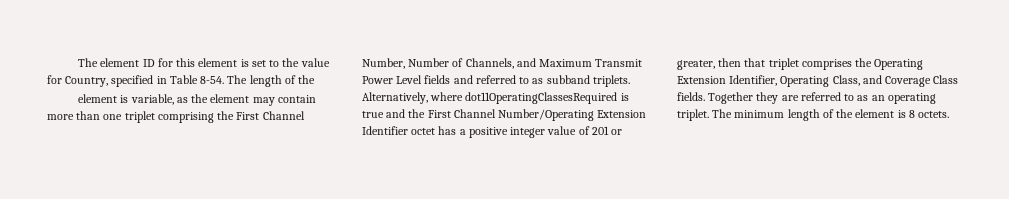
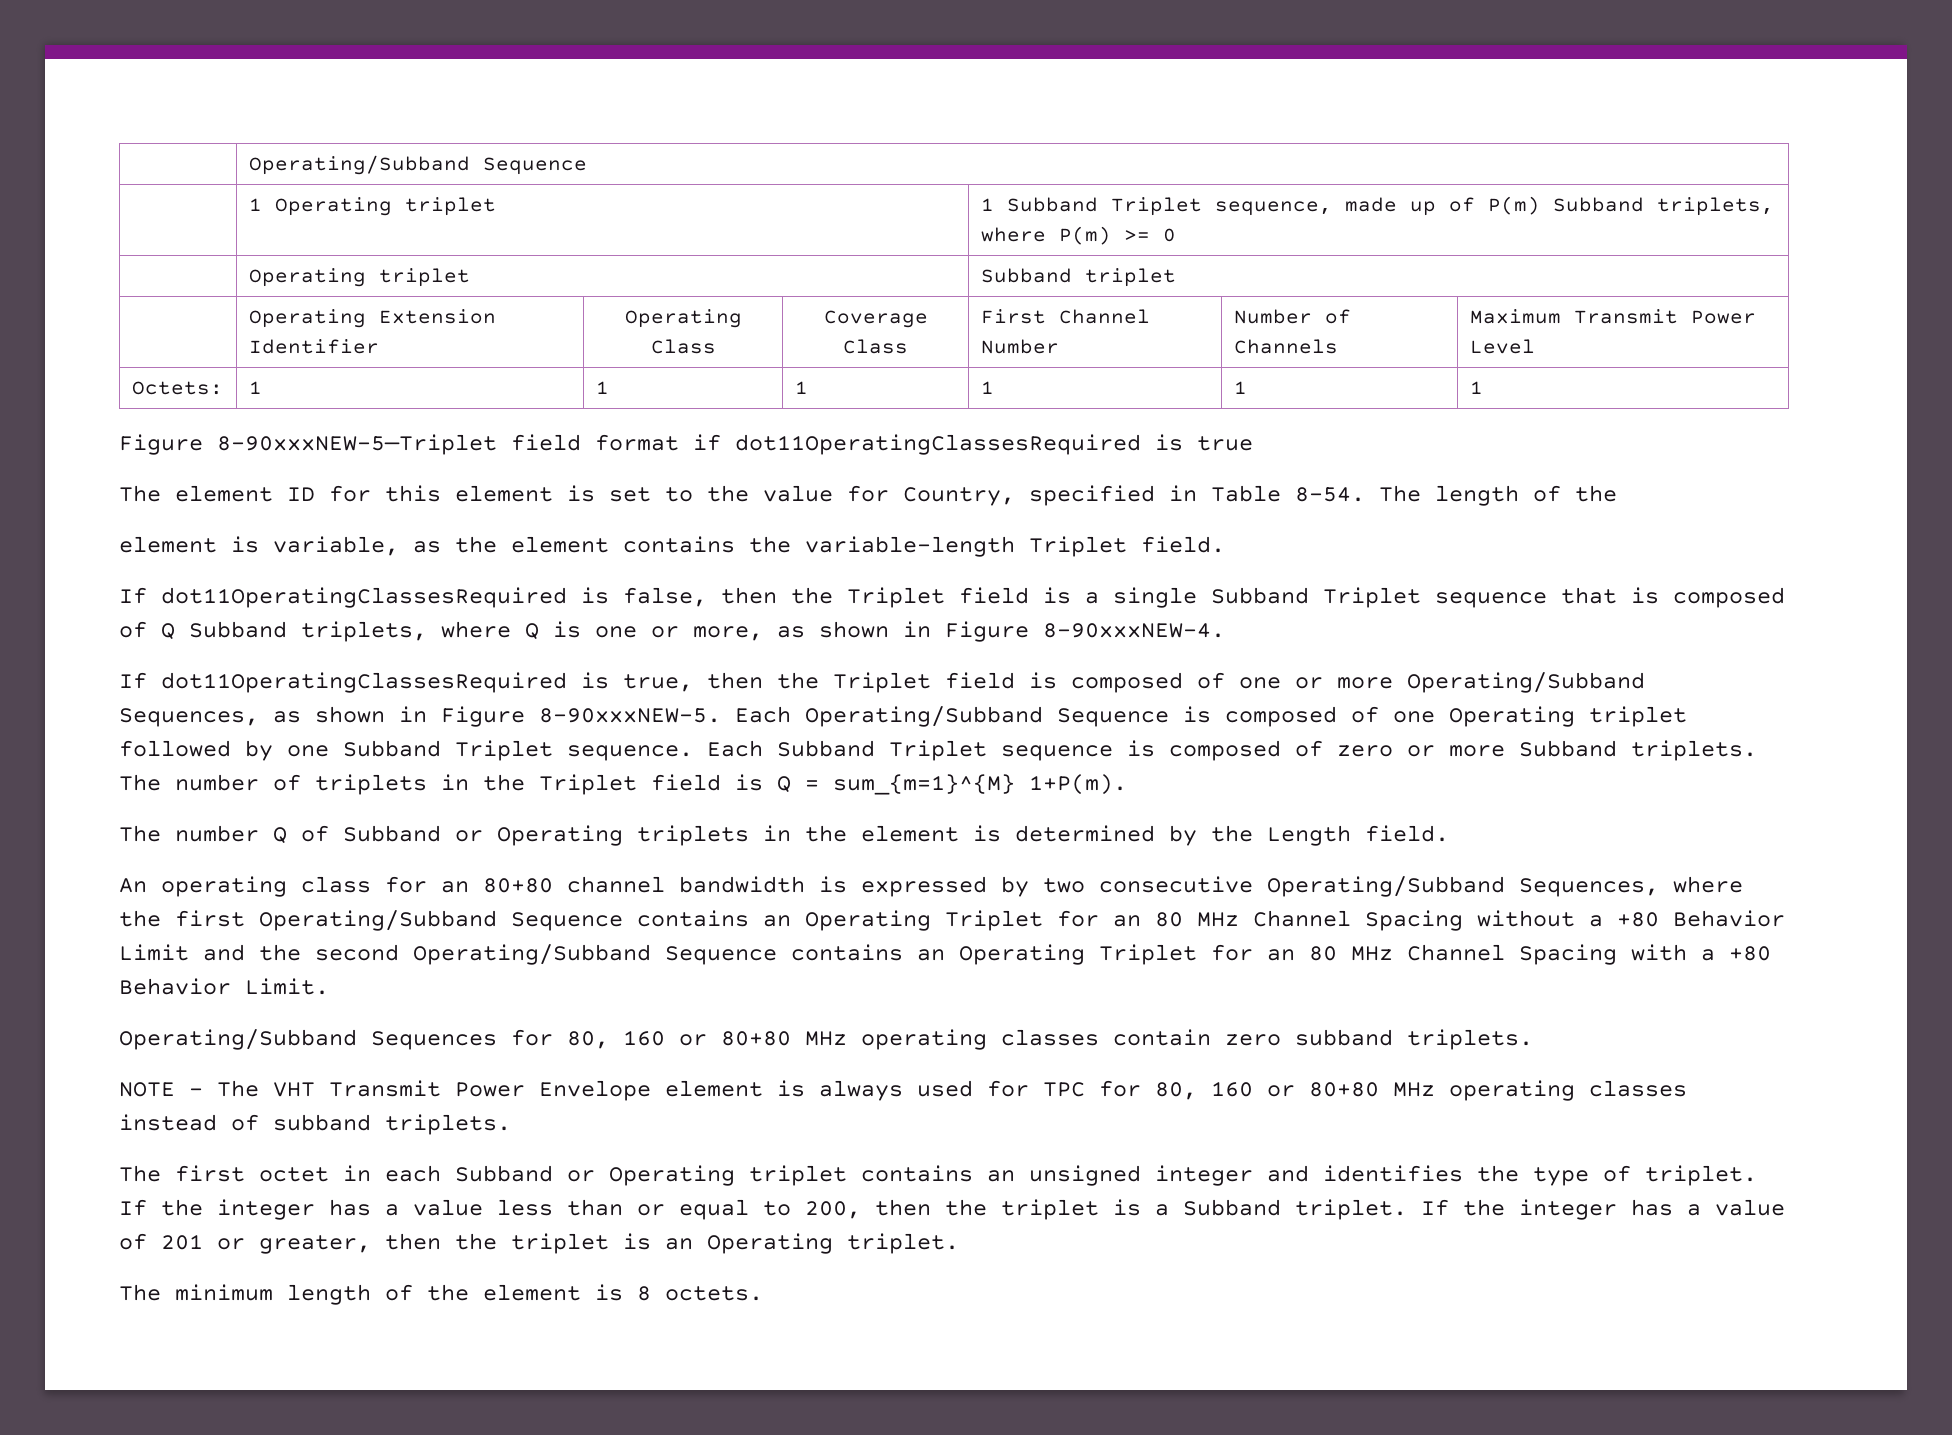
(78, 62) none -> [248,155,587,175] [248,197,496,216] [980,196,1774,216] [980,226,1176,245] [248,268,470,287] [980,268,1176,287] [248,309,496,328] [248,339,379,354] [624,309,742,328] [650,339,716,354] [823,310,928,328] [843,339,908,354] [980,309,1150,324] [980,339,1059,354] [1233,309,1351,324] [1233,339,1338,354] [1469,309,1756,324] [1469,339,1535,354] [131,381,223,395] [248,381,262,394] [595,381,609,394] [794,381,808,394] [980,381,994,394] [1233,381,1247,394] [1469,381,1483,394] [119,434,1253,455] | Operating/Subband Sequence // | 1 Operating triplet | 1 Subband Triplet sequence, made up of P(m) Subband triplets, where P(m) >= 0 // | Operating triplet | Subband triplet // | Operating Extension Identifier | Operating Class | Coverage Class | First Channel Number | Number of Channels | Maximum Transmit Power Level // Octets: | 1 | 1 | 1 | 1 | 1 | 1 // Figure 8-90xxxNEW-5—Triplet field format if dot11OperatingClassesRequired is true //
[252,95,316,106] [47,111,305,123] [362,58,643,69] [362,75,630,87] [362,92,629,104] [362,109,647,121] [362,126,546,138] may contain more than one triplet comprising the First Channel Number, Number of Channels, and Maximum Transmit Power Level fields and referred to as subband triplets. Alternatively, where dot11OperatingClassesRequired is true and the First Channel Number/Operating Extension Identifier octet has a positive integer -> [623,536,1225,557] [119,587,1785,608] [119,621,1225,642] [119,672,1645,693] [119,706,1687,727] [119,740,1757,761] [119,774,1127,795] [119,825,1449,846] [119,876,1743,897] [119,910,1785,931] [119,944,1771,965] [119,978,329,995] [119,1029,1533,1050] [119,1080,1687,1101] [119,1114,511,1135] [119,1165,1757,1186] [119,1199,1701,1220] contains the variable-length Triplet field. // If dot11OperatingClassesRequired is false, then the Triplet field is a single Subband Triplet sequence that is composed of Q Subband triplets, where Q is one or more, as shown in Figure 8-90xxxNEW-4. // If dot11OperatingClassesRequired is true, then the Triplet field is composed of one or more Operating/Subband Sequences, as shown in Figure 8-90xxxNEW-5. Each Operating/Subband Sequence is composed of one Operating triplet followed by one Subband Triplet sequence. Each Subband Triplet sequence is composed of zero or more Subband triplets. The number of triplets in the Triplet field is Q = sum_{m=1}^{M} 1+P(m). // The number Q of Subband or Operating triplets in the element is determined by the Length field. // An operating class for an 80+80 channel bandwidth is expressed by two consecutive Operating/Subband Sequences, where the first Operating/Subband Sequence contains an Operating Triplet for an 80 MHz Channel Spacing without a +80 Behavior Limit and the second Operating/Subband Sequence contains an Operating Triplet for an 80 MHz Channel Spacing with a +80 Behavior Limit. // Operating/Subband Sequences for 80, 160 or 80+80 MHz operating classes contain zero subband triplets. // NOTE – The VHT Transmit Power Envelope element is always used for TPC for 80, 160 or 80+80 MHz operating classes instead of subband triplets. // The first octet in each Subband or Operating triplet contains an unsigned integer and identifies the type of triplet. If the integer has a value less than or equal to 200, then the triplet is a Subband triplet. If the integer has a
[744,58,924,70] [677,75,959,87] [677,92,936,104] [677,109,709,121] that triplet comprises the Operating Extension Identifier, Operating Class, and Coverage Class fields. Together they are referred to as an operating triplet. -> [455,1233,959,1254] the triplet is an Operating triplet. //

